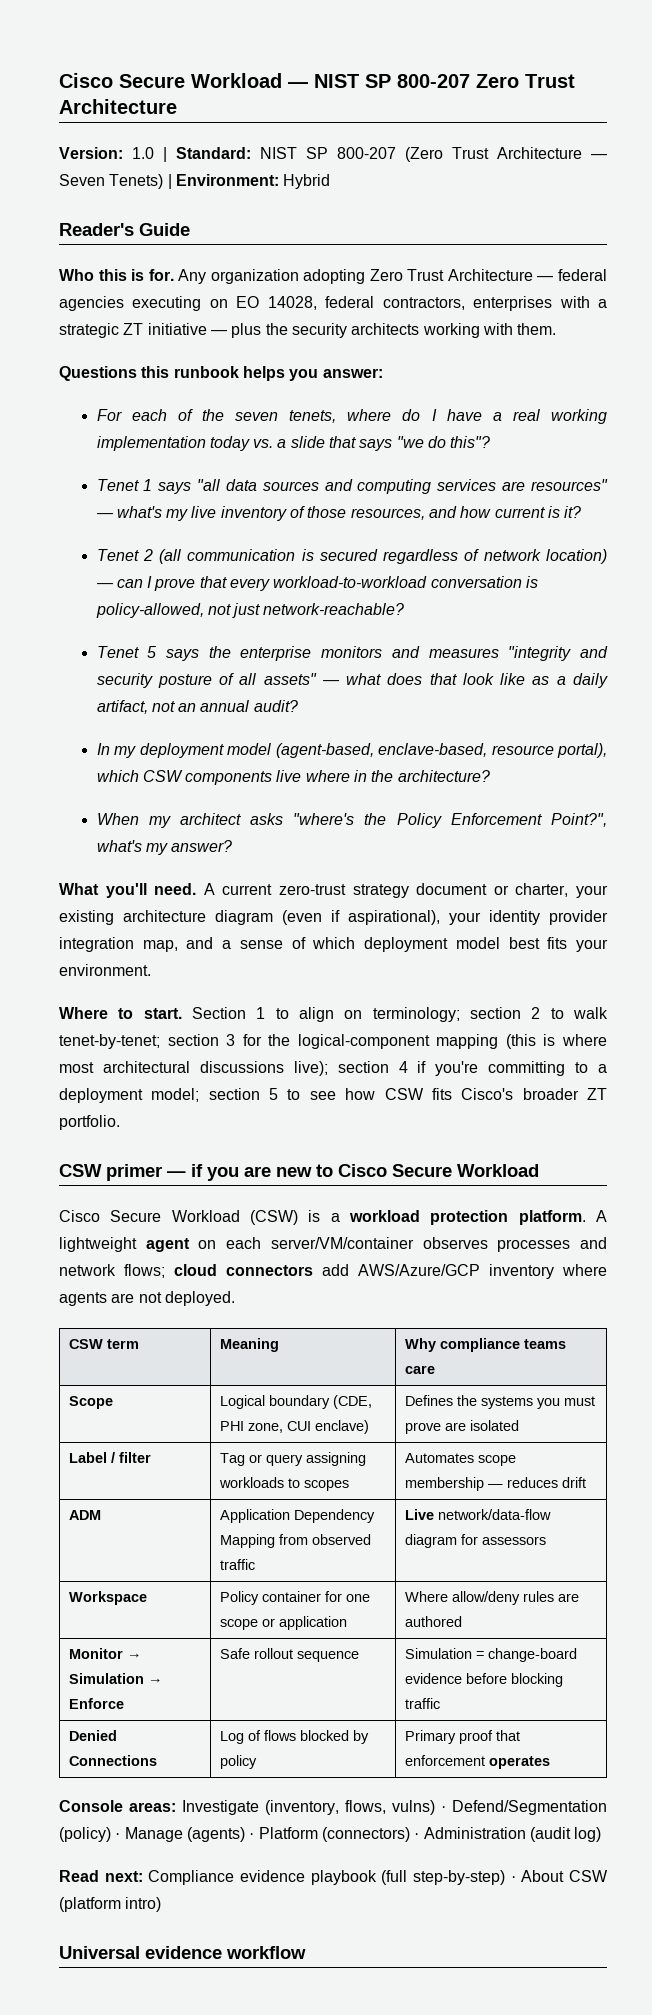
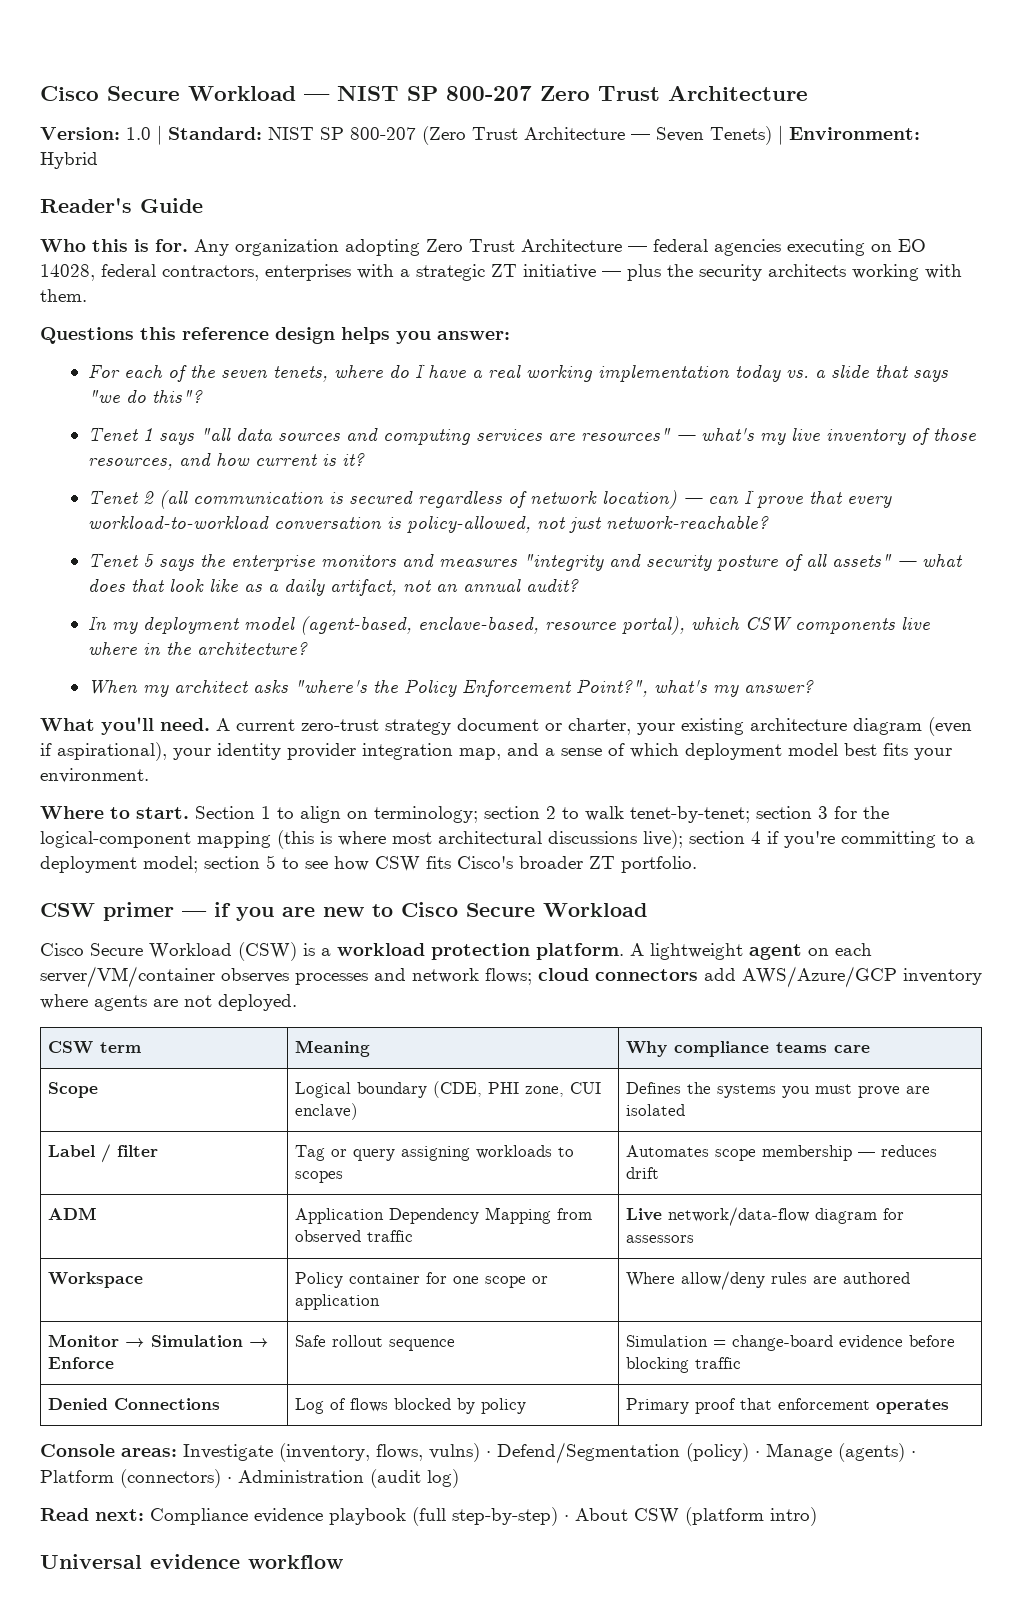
[173,366,239,378] runbook -> [182,327,335,344] reference design

